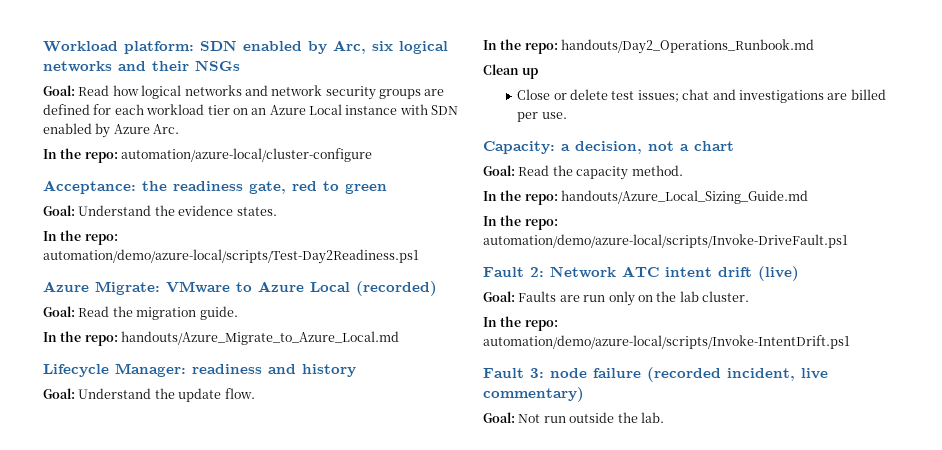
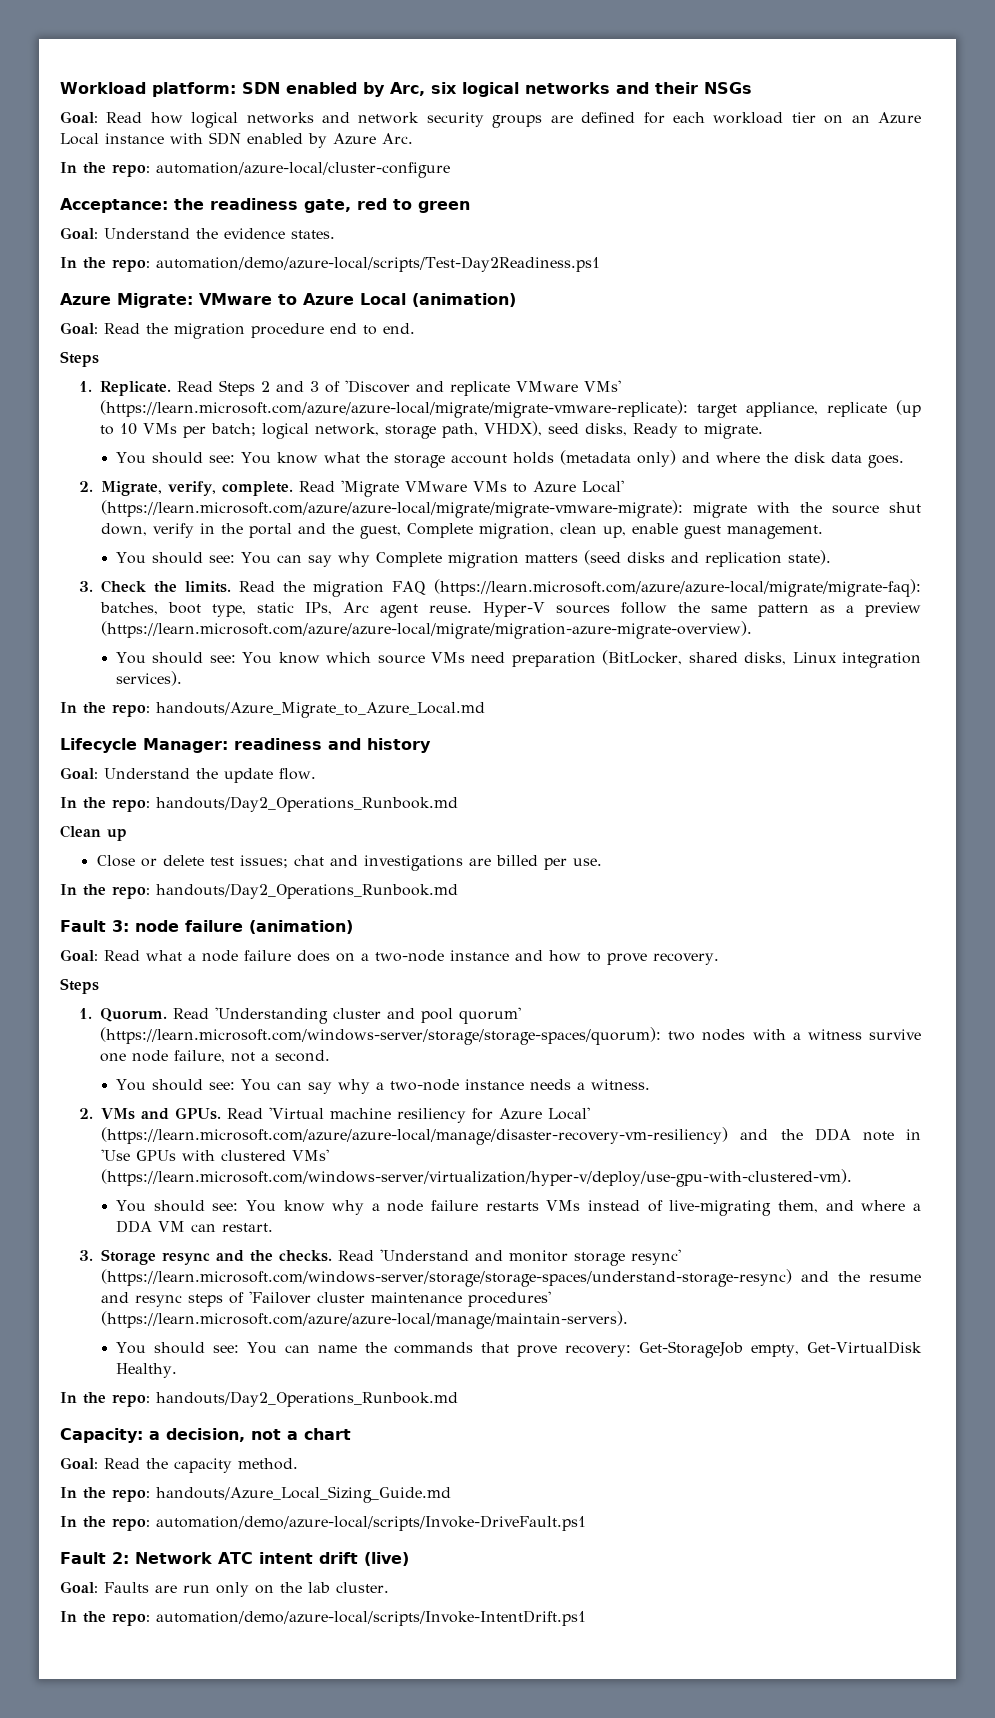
[356,281,437,296] (recorded) -> [412,293,516,307] (animation)
[199,306,238,320] guide. -> [251,323,415,338] [60,351,99,367] [79,380,622,396] [100,400,921,418] [100,421,764,439] [115,450,904,468] [79,480,625,497] [101,500,921,518] [101,523,824,539] [115,550,831,568] [79,579,921,597] [100,602,922,618] [101,621,753,639] [115,650,921,668] [115,671,182,686] procedure end to end. // Steps // 1. Replicate. Read Steps 2 and 3 of 'Discover and replicate VMware VMs' (https://learn.microsoft.com/azure/azure-local/migrate/migrate-vmware-replicate): target appliance, replicate (up to 10 VMs per batch; logical network, storage path, VHDX), seed disks, Ready to migrate. // You should see: You know what the storage account holds (metadata only) and where the disk data goes. // 2. Migrate, verify, complete. Read 'Migrate VMware VMs to Azure Local' (https://learn.microsoft.com/azure/azure-local/migrate/migrate-vmware-migrate): migrate with the source shut down, verify in the portal and the guest, Complete migration, clean up, enable guest management. // You should see: You can say why Complete migration matters (seed disks and replication state). // 3. Check the limits. Read the migration FAQ (https://learn.microsoft.com/azure/azure-local/migrate/migrate-faq): batches, boot type, static IPs, Arc agent reuse. Hyper-V sources follow the same pattern as a preview (https://learn.microsoft.com/azure/azure-local/migrate/migration-azure-migrate-overview). // You should see: You know which source VMs need preparation (BitLocker, shared disks, Linux integration services).
(567, 115) none -> [60,883,458,899] [60,920,353,934] [60,949,719,965] [60,978,99,994] [79,1007,522,1024] [100,1027,922,1045] [100,1050,331,1063] [115,1079,650,1094] [79,1107,591,1123] [101,1127,921,1145] [101,1149,330,1161] [101,1169,853,1187] [115,1200,921,1216] [115,1220,273,1233] [79,1249,682,1266] [101,1269,922,1287] [101,1291,552,1307] [101,1311,629,1329] [115,1341,923,1358] [115,1363,177,1378] [60,1391,458,1407] // In the repo: handouts/Day2_Operations_Runbook.md // Fault 3: node failure (animation) // Goal: Read what a node failure does on a two-node instance and how to prove recovery. // Steps // 1. Quorum. Read 'Understanding cluster and pool quorum' (https://learn.microsoft.com/windows-server/storage/storage-spaces/quorum): two nodes with a witness survive one node failure, not a second. // You should see: You can say why a two-node instance needs a witness. // 2. VMs and GPUs. Read 'Virtual machine resiliency for Azure Local' (https://learn.microsoft.com/azure/azure-local/manage/disaster-recovery-vm-resiliency) and the DDA note in 'Use GPUs with clustered VMs' (https://learn.microsoft.com/windows-server/virtualization/hyper-v/deploy/use-gpu-with-clustered-vm). // You should see: You know why a node failure restarts VMs instead of live-migrating them, and where a DDA VM can restart. // 3. Storage resync and the checks. Read 'Understand and monitor storage resync' (https://learn.microsoft.com/windows-server/storage/storage-spaces/understand-storage-resync) and the resume and resync steps of 'Failover cluster maintenance procedures' (https://learn.microsoft.com/azure/azure-local/manage/maintain-servers). // You should see: You can name the commands that prove recovery: Get-StorageJob empty, Get-VirtualDisk Healthy. // In the repo: handouts/Day2_Operations_Runbook.md
[483,367,828,382] [483,387,584,402] [483,412,664,423] // Fault 3: node failure (recorded incident, live commentary) // Goal: Not run outside the lab. -> (586, 1618) none

